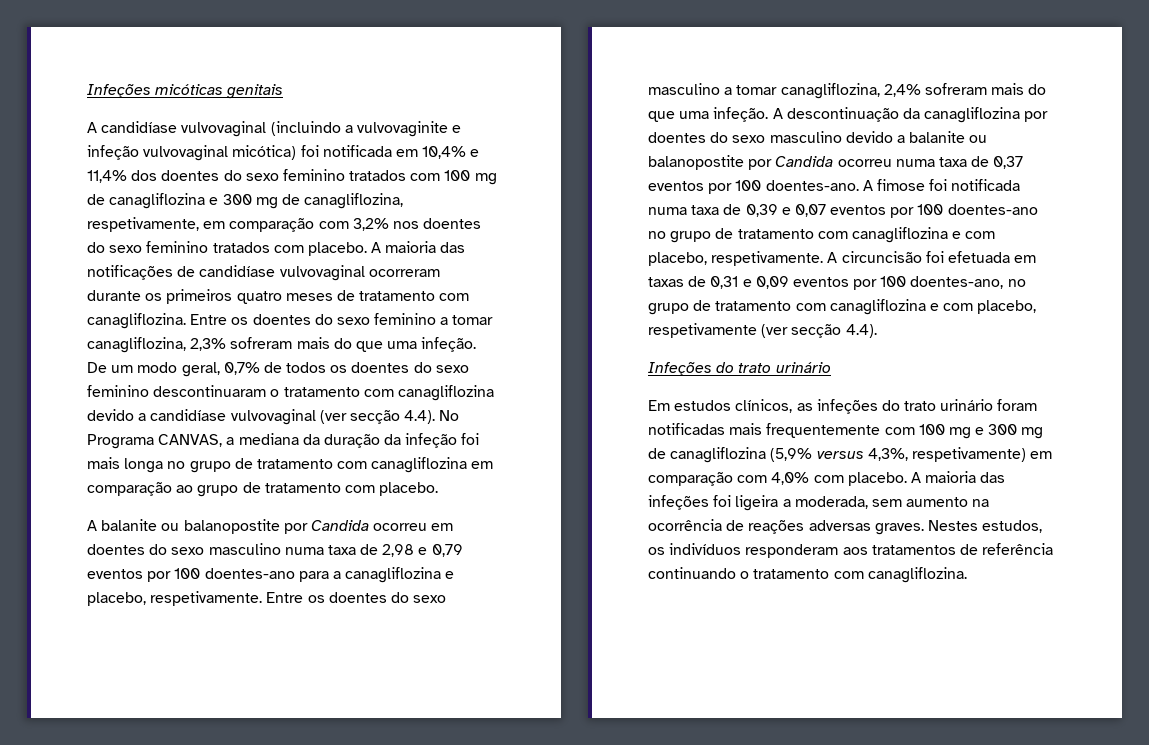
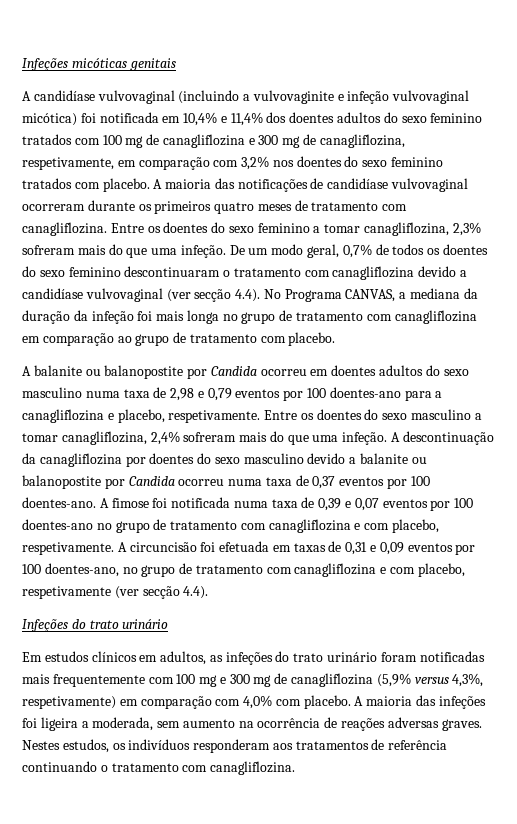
(220, 175) none -> [337,112,382,123] adultos
(145, 549) none -> [379,365,424,376] adultos
[735,399,793,413] clínicos, -> [91,651,207,665] clínicos em adultos,

